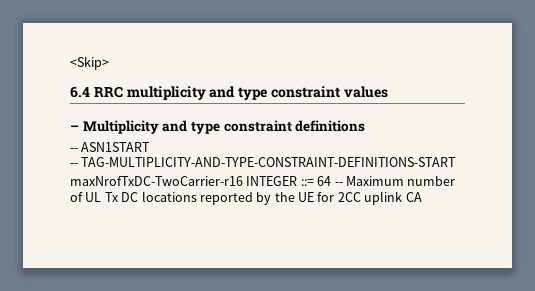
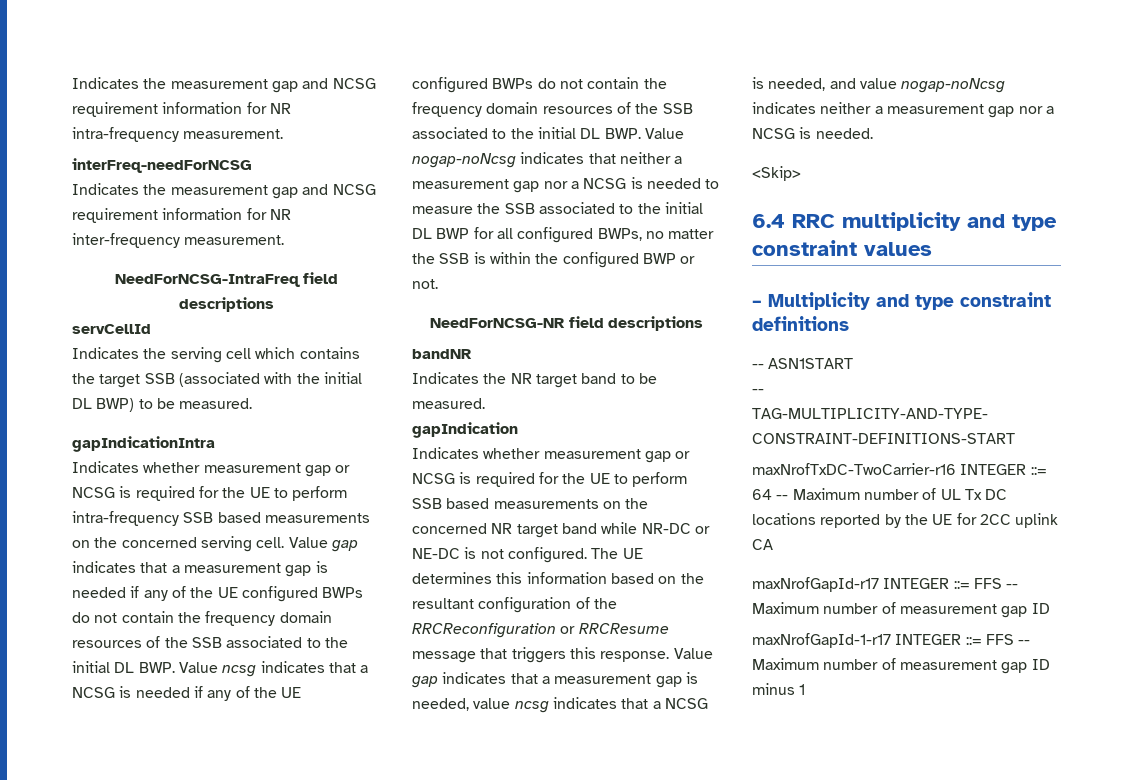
(70, 63) none -> [72,77,376,93] [72,102,291,117] [72,127,284,142] [72,158,252,173] [72,183,376,199] [72,208,291,223] [72,233,285,248] [114,272,339,287] [179,297,274,312] [72,324,151,334] [72,347,360,363] [72,372,362,388] [72,398,253,412] [72,436,215,452] [72,461,351,477] [72,486,348,501] [72,511,370,526] [72,536,358,552] [72,561,328,577] [72,586,364,602] [72,611,332,626] [72,636,348,648] [72,661,369,677] [72,686,302,701] [412,77,667,93] [412,102,693,117] [412,127,684,139] [412,152,683,168] [412,177,720,193] [412,202,703,214] [412,227,715,243] [412,252,696,268] [412,279,438,289] [430,316,703,331] [412,349,472,359] [412,372,657,388] [412,398,485,409] [412,422,518,438] [412,447,691,463] [412,472,688,487] [412,498,649,509] [412,522,710,538] [412,547,643,563] [412,572,704,584] [412,597,617,613] [412,623,669,638] [412,647,713,663] [411,672,698,688] [412,697,708,713] [752,77,1006,93] [752,102,1054,118] [752,127,873,139] Indicates the measurement gap and NCSG requirement information for NR intra-frequency measurement. // interFreq-needForNCSG // Indicates the measurement gap and NCSG requirement information for NR inter-frequency measurement. // NeedForNCSG-IntraFreq field descriptions // servCellId // Indicates the serving cell which contains the target SSB (associated with the initial DL BWP) to be measured. // gapIndicationIntra // Indicates whether measurement gap or NCSG is required for the UE to perform intra-frequency SSB based measurements on the concerned serving cell. Value gap indicates that a measurement gap is needed if any of the UE configured BWPs do not contain the frequency domain resources of the SSB associated to the initial DL BWP. Value ncsg indicates that a NCSG is needed if any of the UE configured BWPs do not contain the frequency domain resources of the SSB associated to the initial DL BWP. Value nogap-noNcsg indicates that neither a measurement gap nor a NCSG is needed to measure the SSB associated to the initial DL BWP for all configured BWPs, no matter the SSB is within the configured BWP or not. // NeedForNCSG-NR field descriptions // bandNR // Indicates the NR target band to be measured. // gapIndication // Indicates whether measurement gap or NCSG is required for the UE to perform SSB based measurements on the concerned NR target band while NR-DC or NE-DC is not configured. The UE determines this information based on the resultant configuration of the RRCReconfiguration or RRCResume message that triggers this response. Value gap indicates that a measurement gap is needed, value ncsg indicates that a NCSG is needed, and value nogap-noNcsg indicates neither a measurement gap nor a NCSG is needed. //
(422, 197) none -> [752,577,1019,592] [752,602,1050,618] [752,633,1031,648] [752,658,1050,674] [752,683,806,695] // maxNrofGapId-r17 INTEGER ::= FFS -- Maximum number of measurement gap ID // maxNrofGapId-1-r17 INTEGER ::= FFS -- Maximum number of measurement gap ID minus 1

